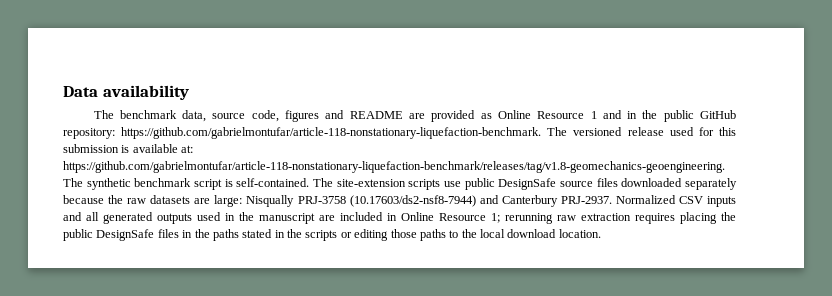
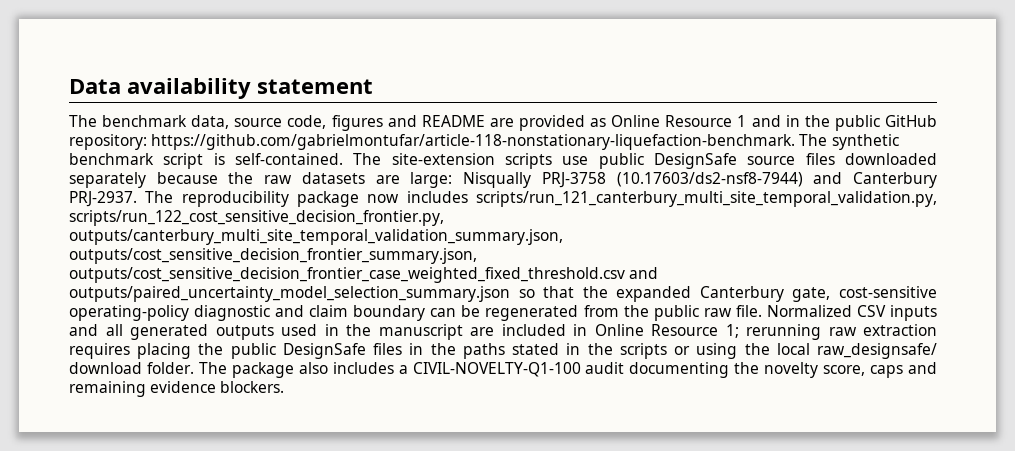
(189, 92) none -> [257,79,373,94] statement
[573,127,736,136] [63,144,194,153] [63,161,725,173] [63,178,83,187] versioned release used for this submission is available at: https://github.com/gabrielmontufar/article-118-nonstationary-liquefaction-benchmark/releases/tag/v1.8-geomechanics-geoengineering. The -> (828, 140) none
(612, 200) none -> [145,191,937,207] [69,210,444,226] [69,229,563,245] [69,248,477,264] [69,267,659,283] [69,286,937,302] [69,305,762,321] The reproducibility package now includes scripts/run_121_canterbury_multi_site_temporal_validation.py, scripts/run_122_cost_sensitive_decision_frontier.py, outputs/canterbury_multi_site_temporal_validation_summary.json, outputs/cost_sensitive_decision_frontier_summary.json, outputs/cost_sensitive_decision_frontier_case_weighted_fixed_threshold.csv and outputs/paired_uncertainty_model_selection_summary.json so that the expanded Canterbury gate, cost-sensitive operating-policy diagnostic and claim boundary can be regenerated from the public raw file.
[354,229,601,241] editing those paths to the local download location. -> [696,343,938,359] [69,362,938,378] [69,381,285,397] using the local raw_designsafe/ download folder. The package also includes a CIVIL-NOVELTY-Q1-100 audit documenting the novelty score, caps and remaining evidence blockers.

